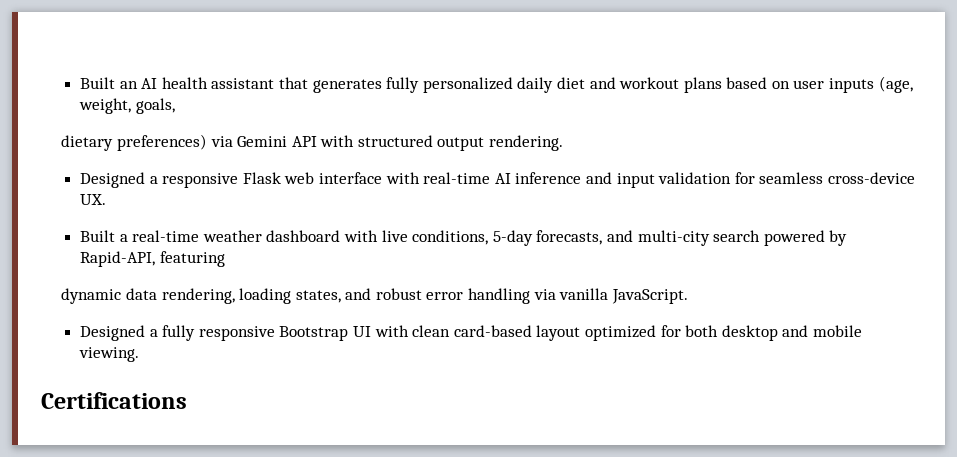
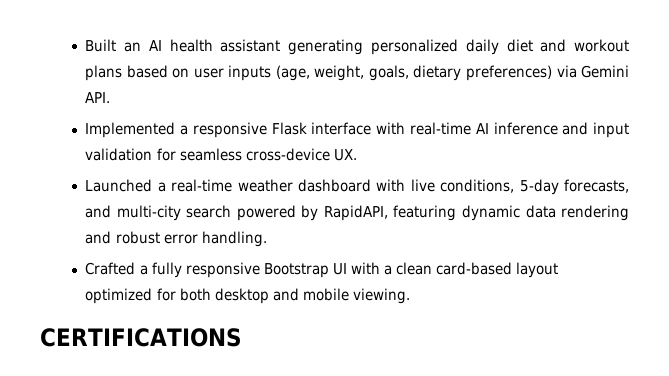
[278,77,420,93] that generates fully -> [288,39,364,55] generating
(175, 106) // -> (409, 73) none
[291,135,564,151] [80,172,146,188] API with structured output rendering. // Designed -> [85,92,111,103] [85,122,176,138] API. // Implemented
[284,172,315,184] web -> (307, 128) none
[80,230,116,242] Built -> [85,179,153,192] Launched
[80,251,156,267] Rapid-API, -> [323,205,388,221] RapidAPI,
(225, 259) // -> (457, 213) none
[161,288,688,304] [80,325,146,341] rendering, loading states, and robust error handling via vanilla JavaScript. // Designed -> [561,205,630,221] [85,231,267,247] [85,262,136,275] rendering and robust error handling. // Crafted
(409, 331) none -> [383,265,392,275] a
[41,392,187,409] Certifications -> [40,328,242,347] CERTIFICATIONS

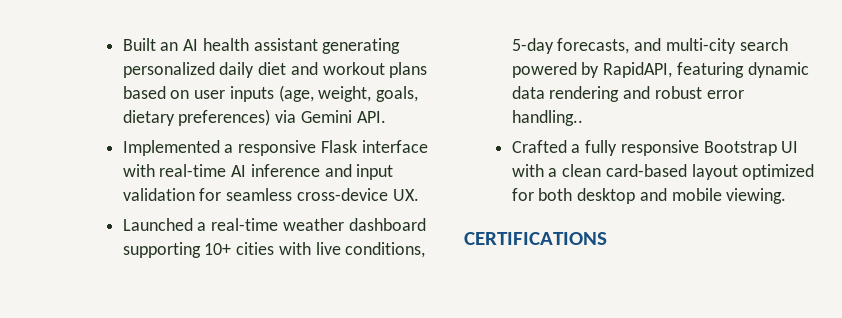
(372, 185) none -> [122,242,275,258] supporting 10+ cities
[201,231,267,247] handling. -> [511,110,583,126] handling..

